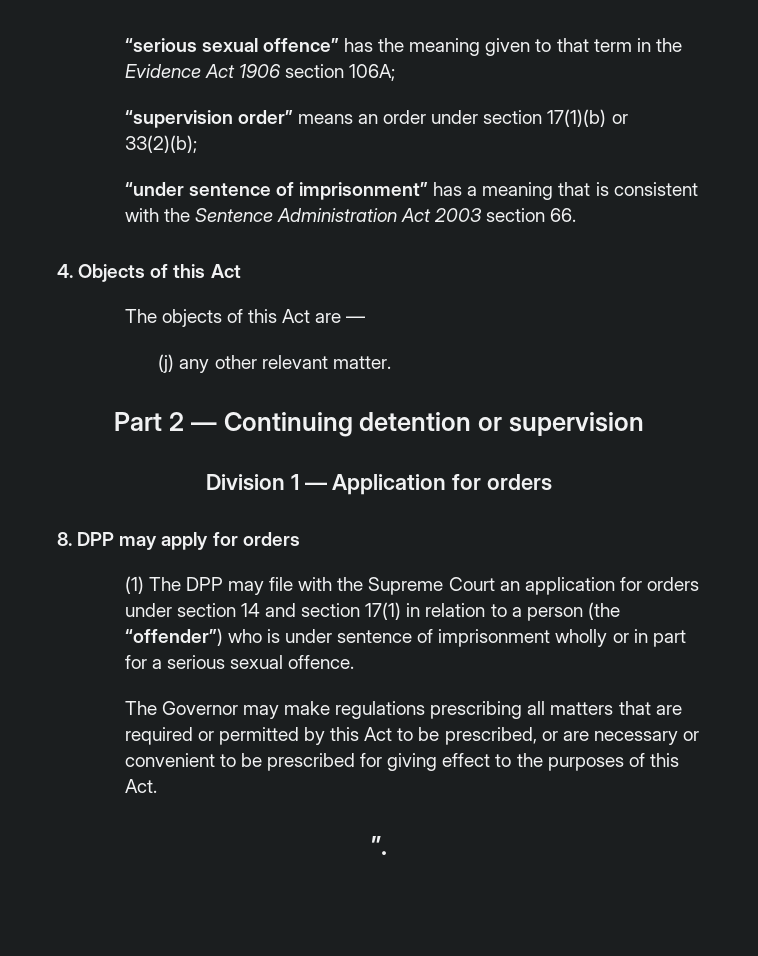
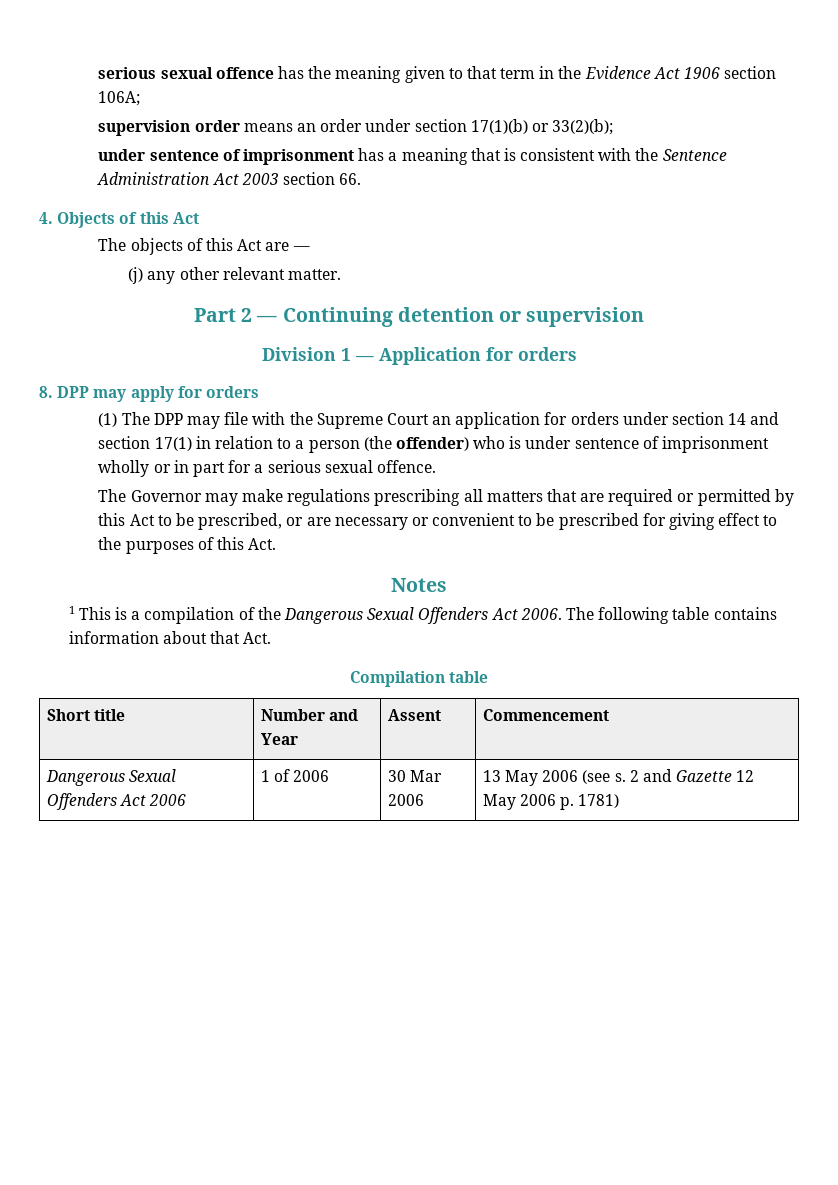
[124,38,339,52] “serious sexual offence” -> [98,67,274,79] serious sexual offence
[124,110,293,128] “supervision order” -> [98,120,240,136] supervision order
[124,182,428,200] “under sentence of imprisonment” -> [98,149,355,165] under sentence of imprisonment
[124,628,223,646] “offender”) -> [395,437,469,451] offender)
[371,836,387,855] ”. -> [391,578,447,592] [68,606,777,624] [68,631,272,644] [349,671,489,687] [46,709,126,721] [260,709,359,721] [260,733,298,745] [387,709,441,721] [482,709,609,721] [45,769,177,786] [46,793,187,810] [260,769,330,782] [387,770,443,782] [387,794,424,806] [482,769,755,786] [482,794,620,810] Notes // 1 This is a compilation of the Dangerous Sexual Offenders Act 2006. The following table contains information about that Act. // Compilation table // Short title | Number and Year | Assent | Commencement // Dangerous Sexual Offenders Act 2006 | 1 of 2006 | 30 Mar 2006 | 13 May 2006 (see s. 2 and Gazette 12 May 2006 p. 1781)

